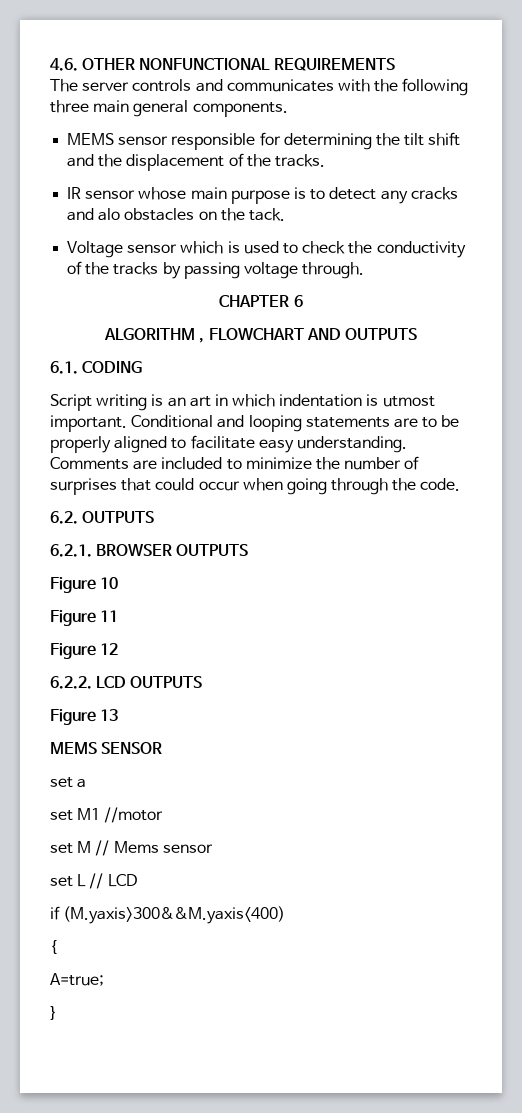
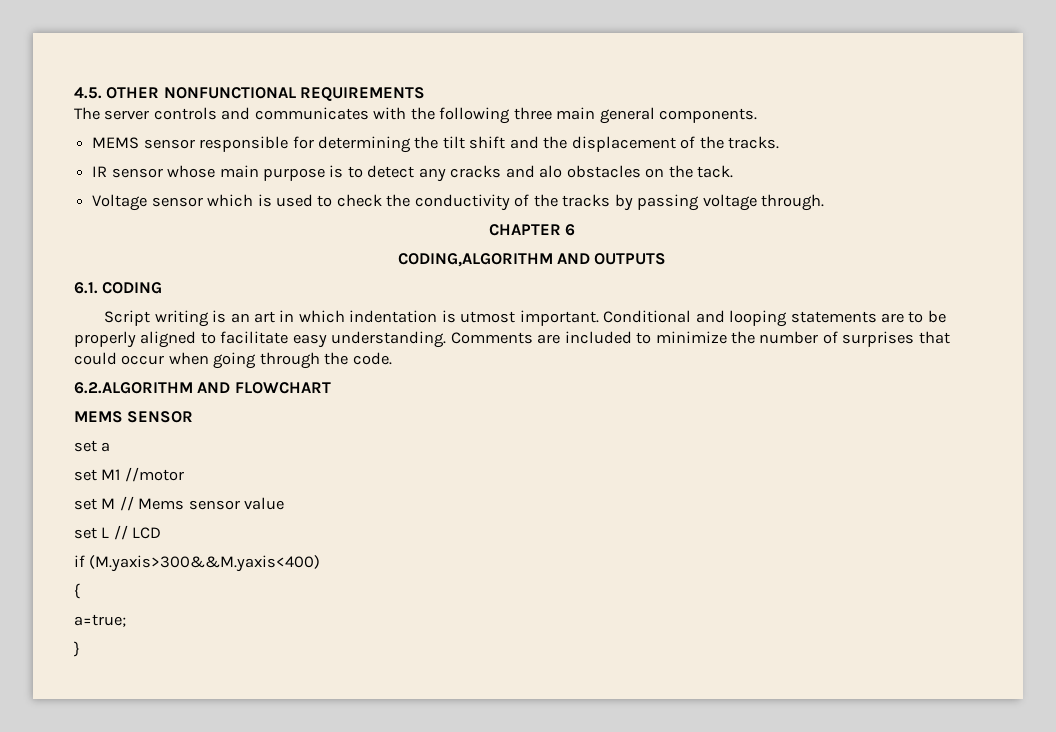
[50,58,78,71] 4.6. -> [74,87,102,99] 4.5.
[104,328,304,343] ALGORITHM , FLOWCHART -> [397,253,553,267] CODING,ALGORITHM
[50,511,155,524] [50,544,249,557] [50,577,119,593] [50,610,119,626] [50,643,119,659] [50,676,203,689] [50,709,119,725] 6.2. OUTPUTS // 6.2.1. BROWSER OUTPUTS // Figure 10 // Figure 11 // Figure 12 // 6.2.2. LCD OUTPUTS // Figure 13 -> [74,382,331,394] 6.2.ALGORITHM AND FLOWCHART
(213, 848) none -> [244,497,285,510] value
[50,973,104,986] A=true; -> [74,614,126,627] a=true;

